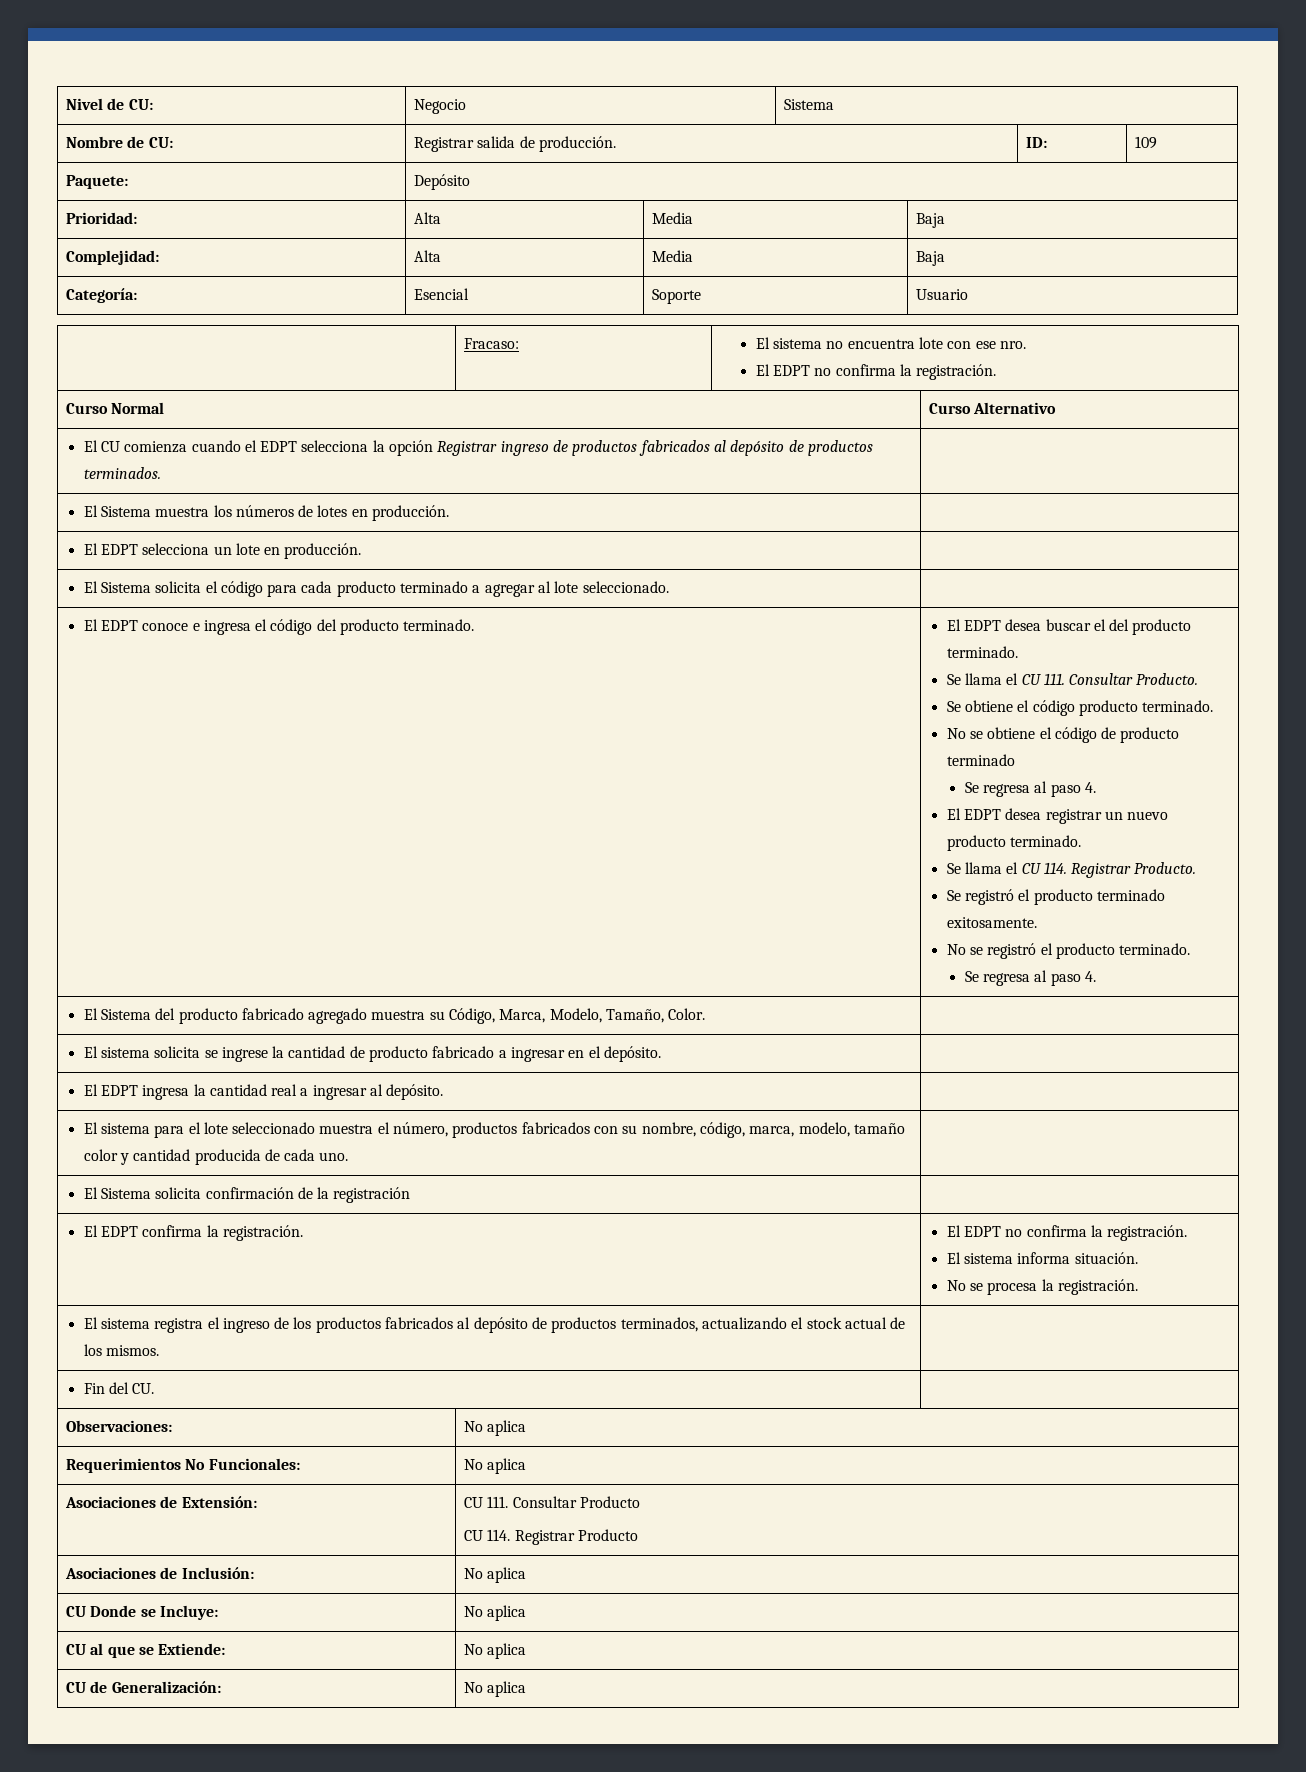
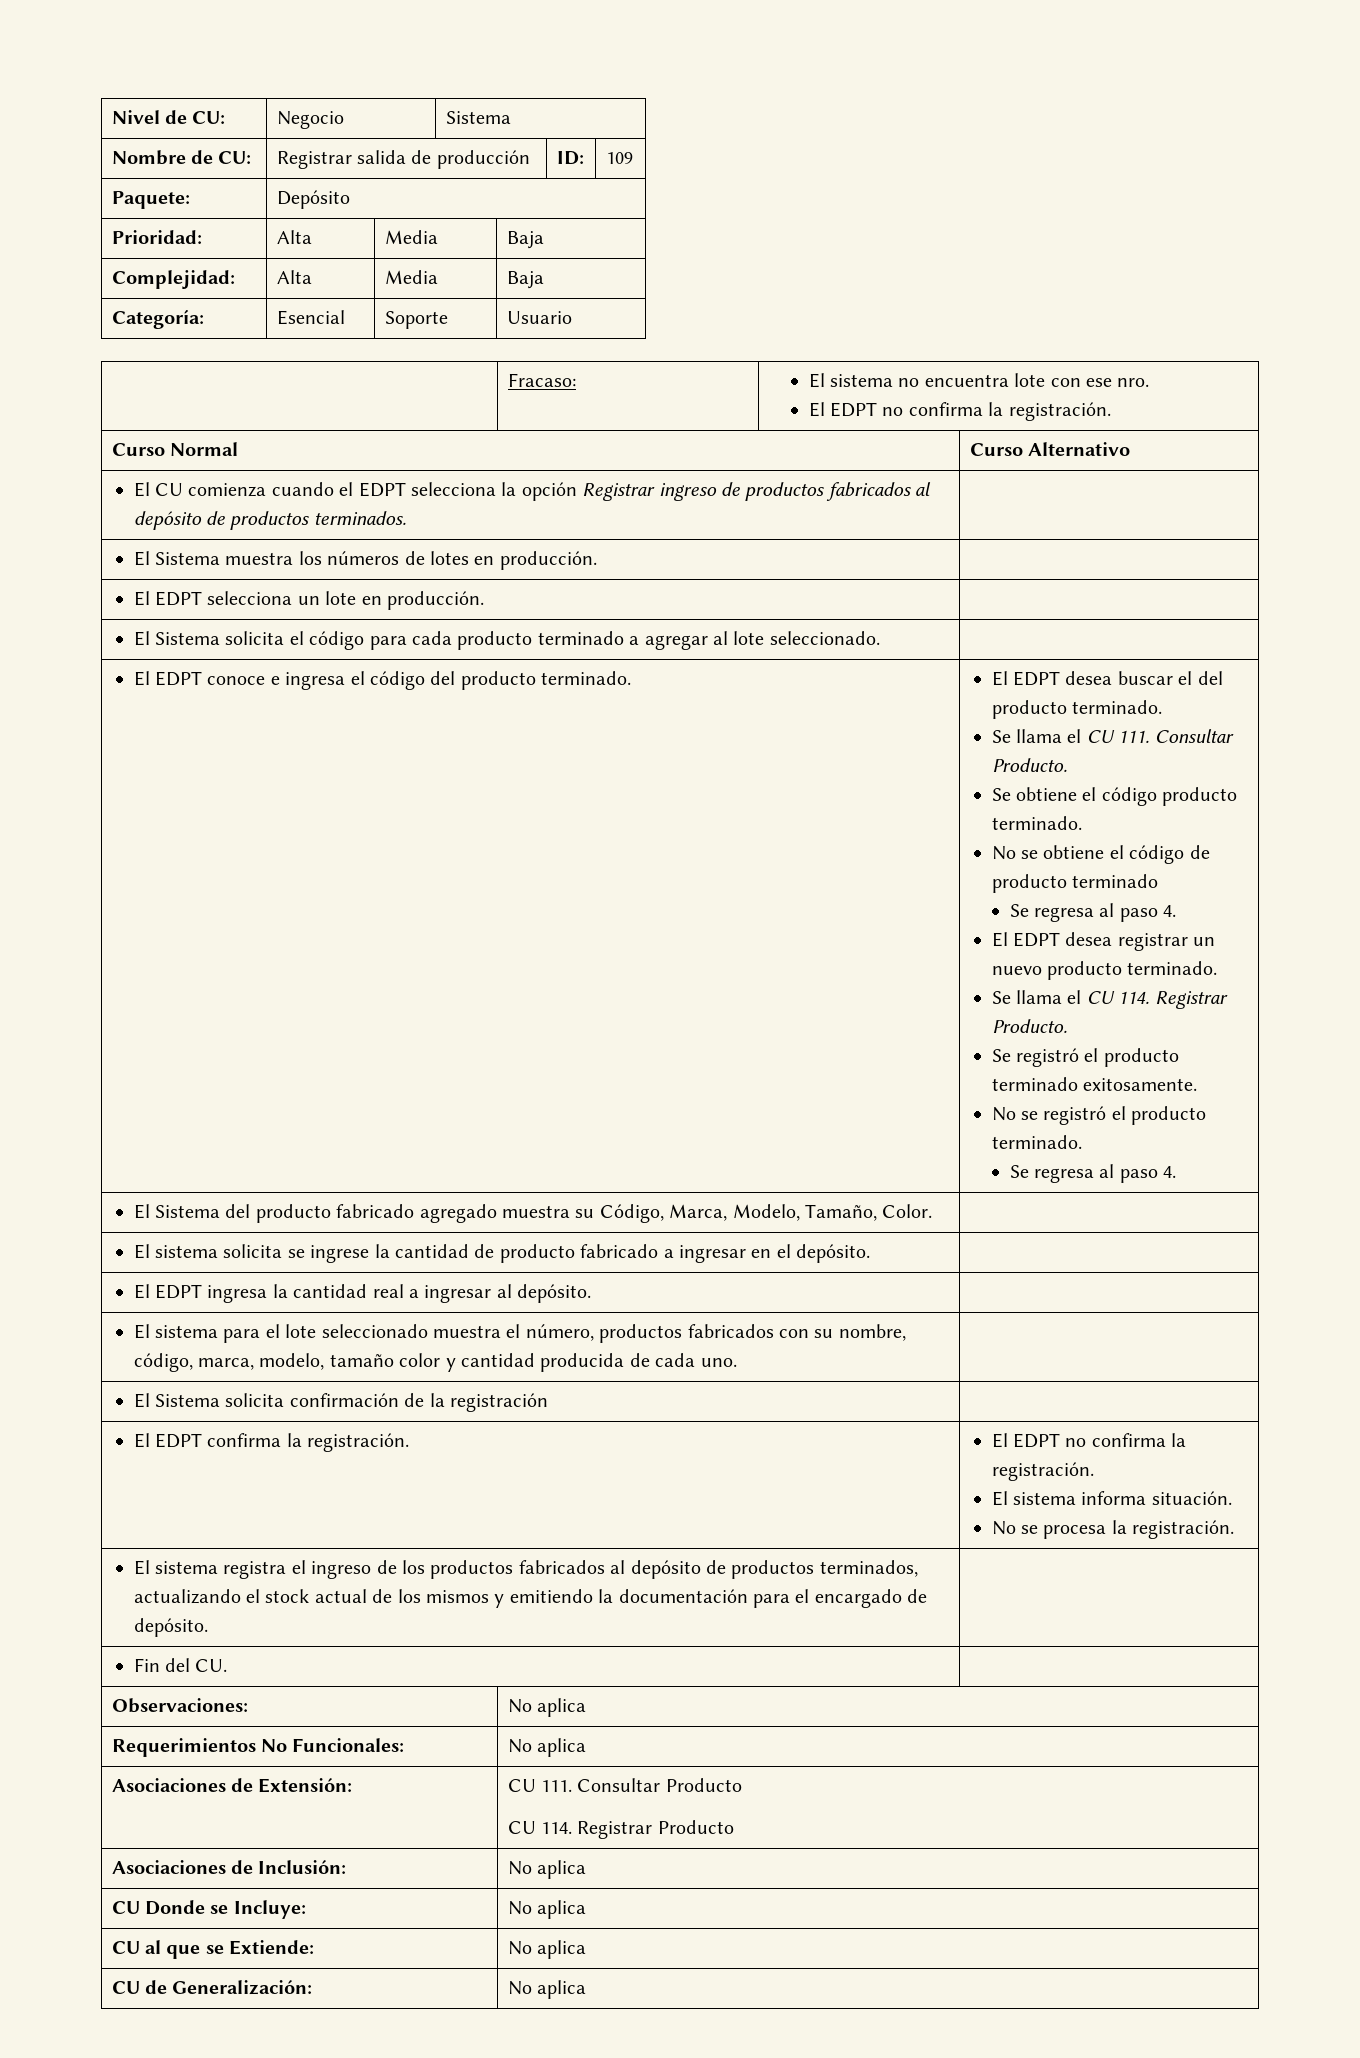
[538,136,616,152] producción. -> [436,150,530,169] producción
[105,1345,159,1356] mismos. -> [426,1589,928,1608] [133,1618,208,1637] mismos y emitiendo la documentación para el encargado de depósito.

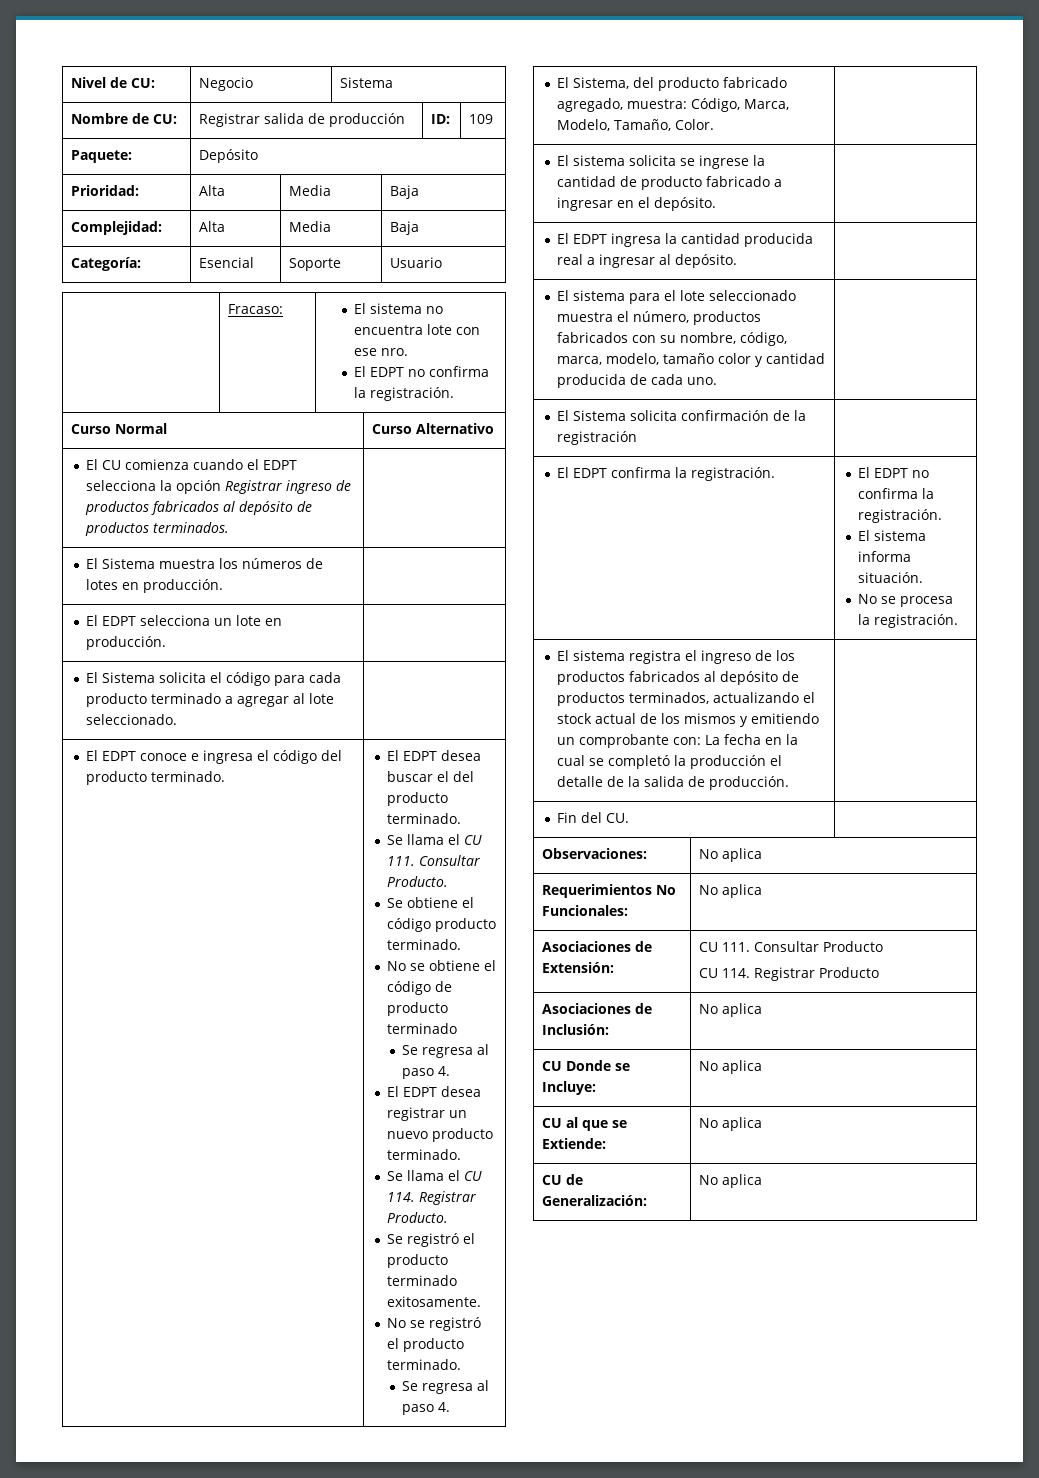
[155,1205,221,1218] Sistema -> [572,77,629,89] Sistema,
[419,1204,595,1223] agregado muestra su -> [556,98,687,112] agregado, muestra:
(368, 1291) none -> [743,233,813,247] producida
[598,1589,928,1608] [133,1618,208,1637] la documentación para el encargado de depósito. -> [556,734,798,748] [556,755,782,769] [556,776,789,790] un comprobante con: La fecha en la cual se completó la producción el detalle de la salida de producción.

